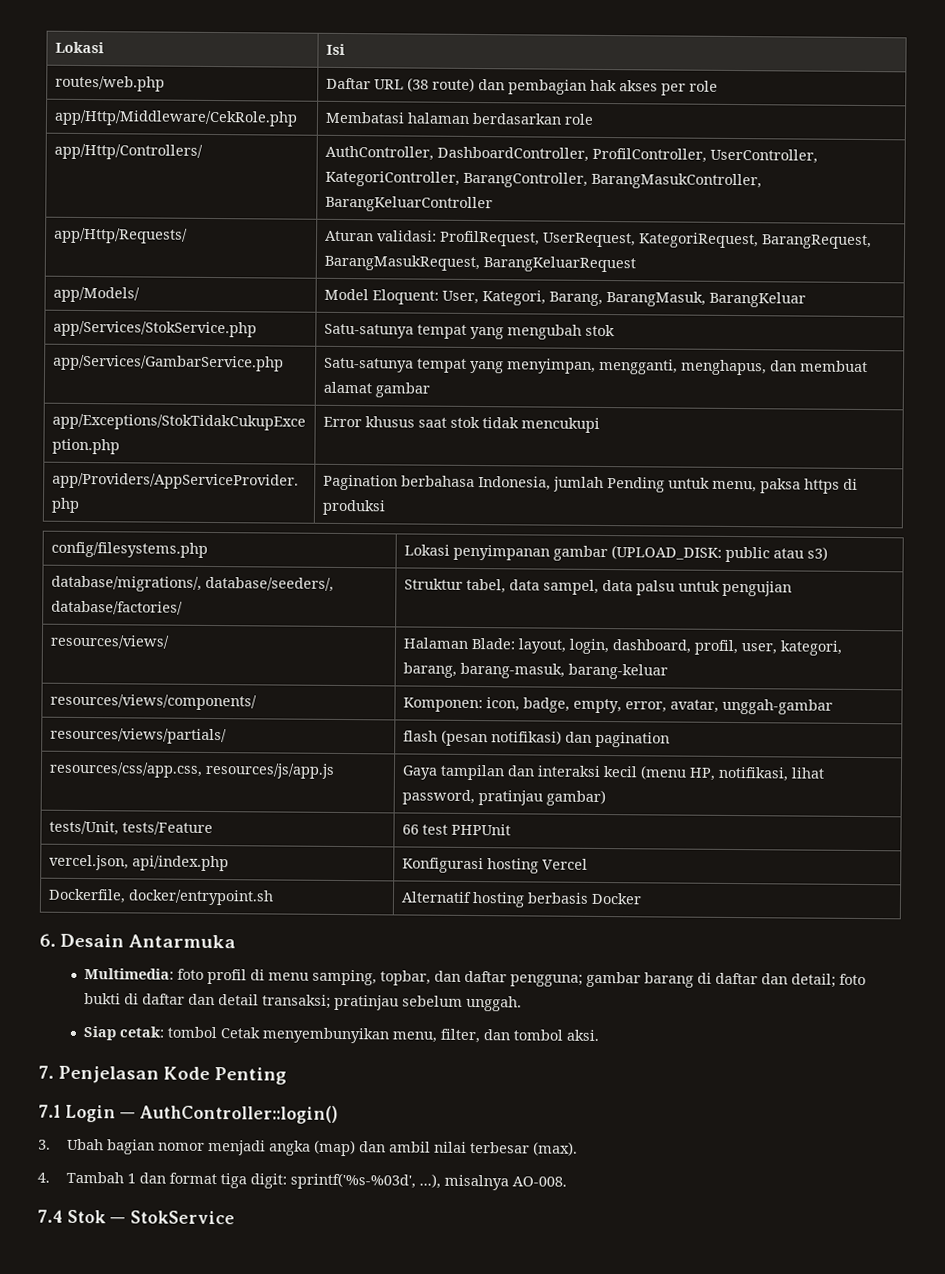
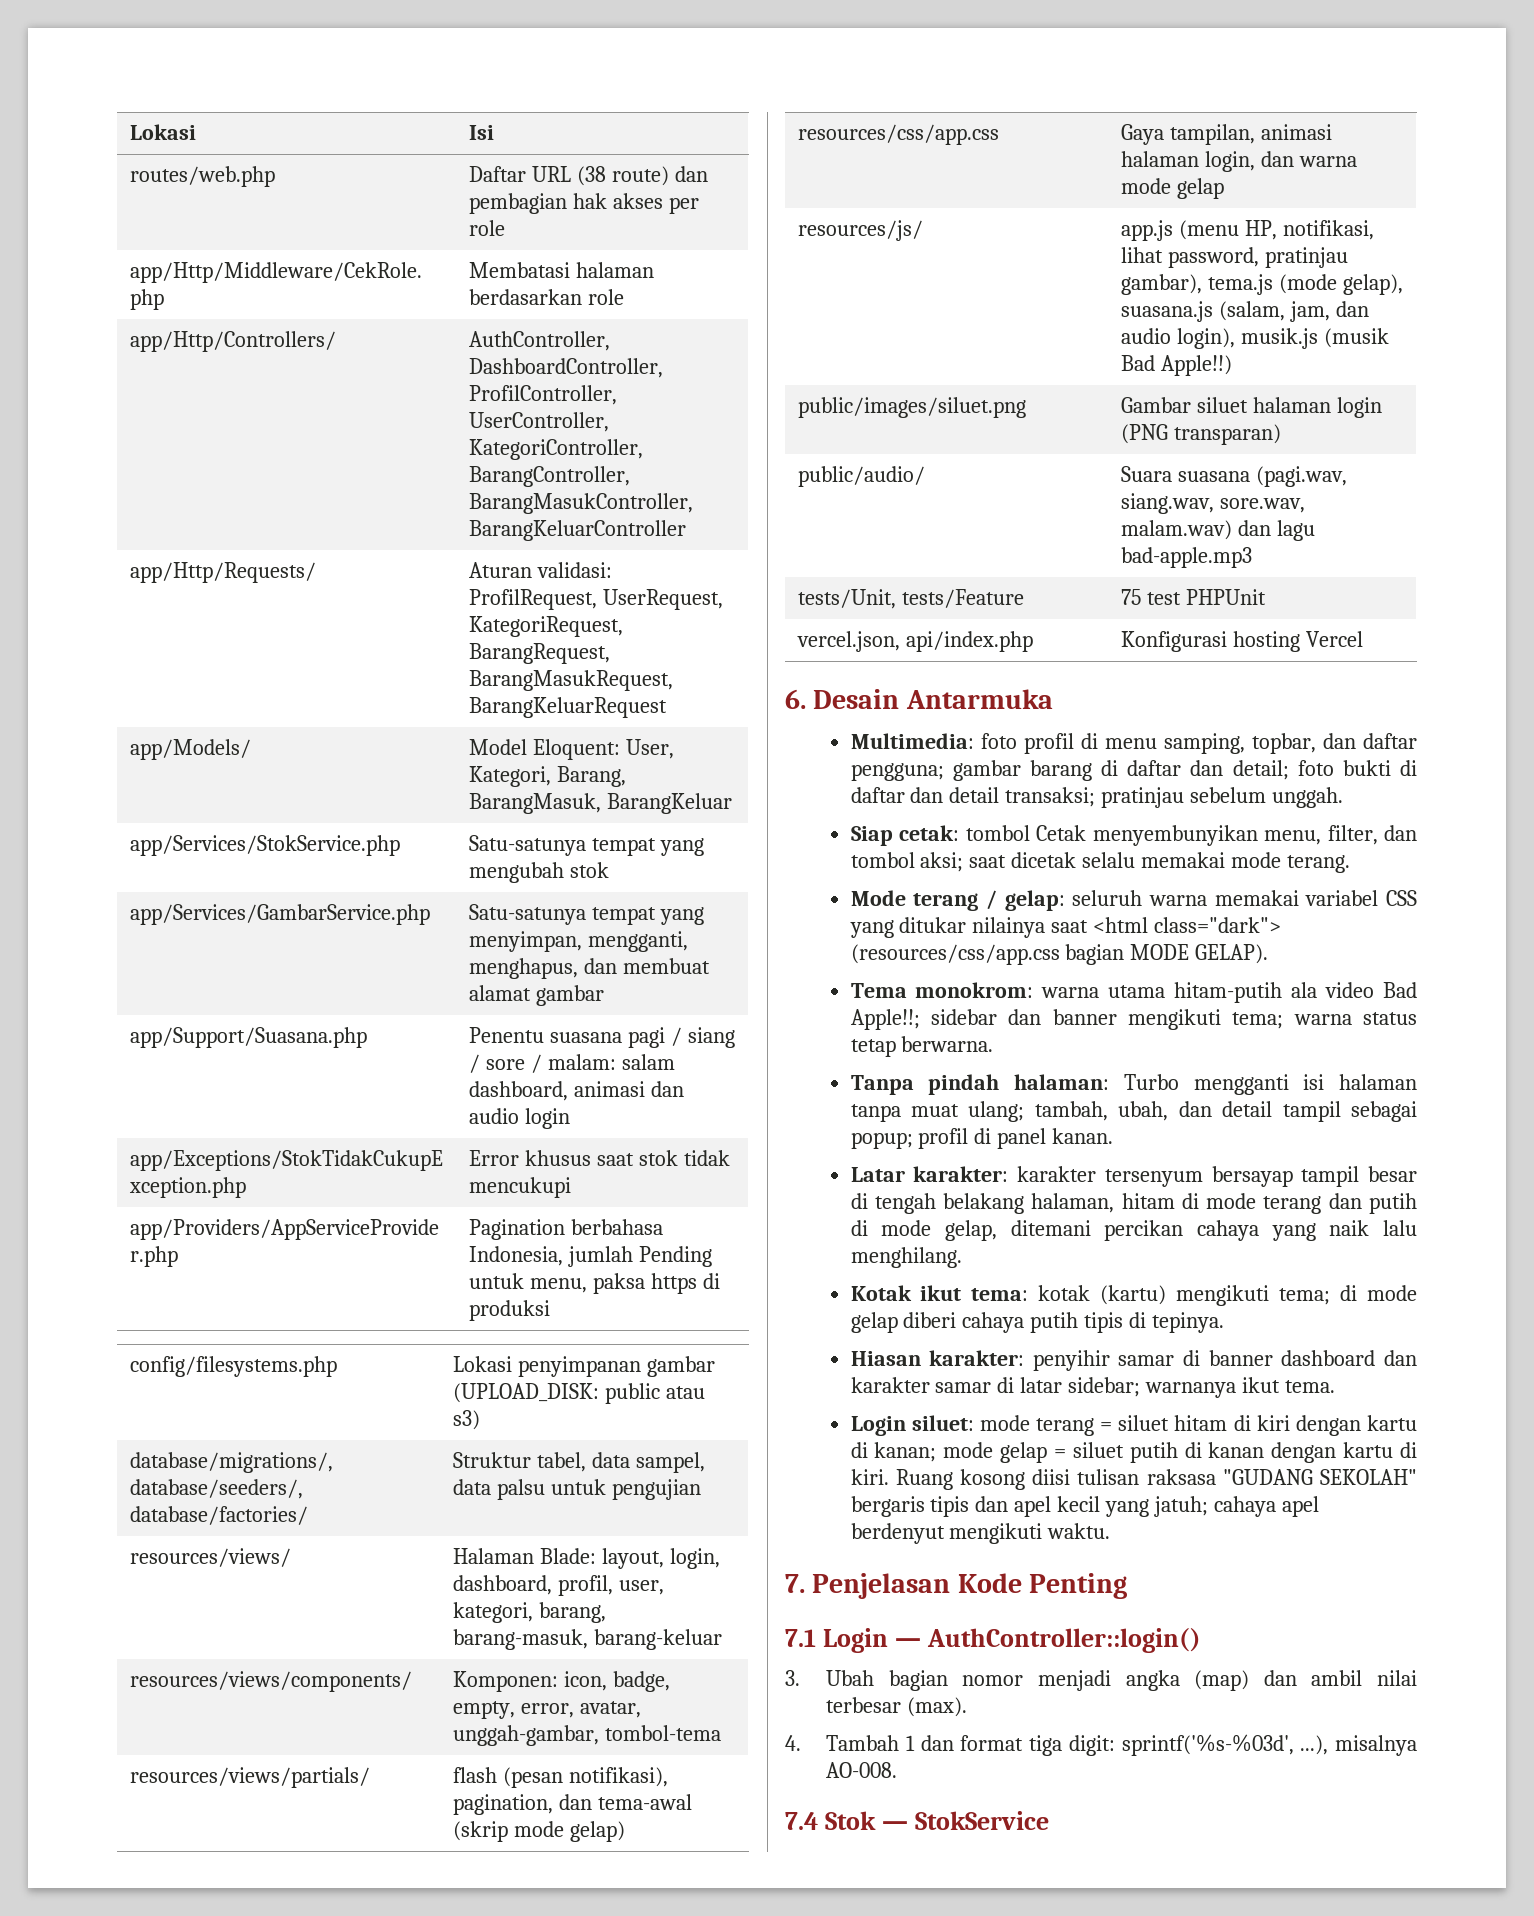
(430, 390) none -> [130,1027,368,1048] [469,1027,736,1048] [469,1054,676,1073] [469,1081,685,1101] [469,1108,571,1129] // app/Support/Suasana.php | Penentu suasana pagi / siang / sore / malam: salam dashboard, animasi dan audio login
[721,698,833,715] unggah-gambar -> [453,1725,722,1746] unggah-gambar, tombol-tema
[490,730,670,748] [48,761,335,779] [401,764,638,781] notifikasi) dan pagination // resources/css/app.css, resources/js/app.js | Gaya tampilan dan interaksi kecil -> [569,1767,669,1787] [453,1794,693,1815] [453,1821,626,1842] [798,124,1000,145] [1121,124,1333,145] [1121,151,1358,172] [1121,178,1225,199] [798,220,924,241] [1121,220,1174,241] notifikasi), pagination, dan tema-awal (skrip mode gelap) // resources/css/app.css | Gaya tampilan, animasi halaman login, dan warna mode gelap // resources/js/ | app.js
[545,789,606,807] gambar) -> [1121,274,1404,295] [1121,301,1370,322] [1121,328,1390,349] [1121,355,1233,376] [798,397,1027,418] [1121,397,1383,418] [1121,424,1282,445] [798,466,926,487] [1121,466,1348,487] [1121,493,1306,514] [1121,520,1316,541] [1121,547,1253,568] gambar), tema.js (mode gelap), suasana.js (salam, jam, dan audio login), musik.js (musik Bad Apple!!) // public/images/siluet.png | Gambar siluet halaman login (PNG transparan) // public/audio/ | Suara suasana (pagi.wav, siang.wav, sore.wav, malam.wav) dan lagu bad-apple.mp3
[401,824,419,835] 66 -> [1121,589,1142,605] 75
[47,888,274,906] [400,891,642,908] // Dockerfile, docker/entrypoint.sh | Alternatif hosting berbasis Docker -> (1364, 639) none
[565,1029,599,1041] aksi. -> [920,852,1351,873] [850,890,1417,911] [849,917,1282,938] [850,944,1269,965] [850,982,1417,1003] [850,1009,1417,1030] [850,1036,994,1057] [850,1074,1417,1095] [850,1101,1417,1122] [850,1128,1114,1149] [850,1166,1417,1187] [850,1193,1417,1214] [850,1220,1417,1241] [850,1247,962,1268] [850,1285,1417,1306] [850,1312,1225,1333] [850,1350,1417,1371] [850,1377,1336,1398] [850,1415,1418,1436] [850,1442,1417,1463] [850,1469,1418,1490] [850,1496,1320,1517] [850,1523,1111,1544] aksi; saat dicetak selalu memakai mode terang. // Mode terang / gelap: seluruh warna memakai variabel CSS yang ditukar nilainya saat <html class="dark"> (resources/css/app.css bagian MODE GELAP). // Tema monokrom: warna utama hitam-putih ala video Bad Apple!!; sidebar dan banner mengikuti tema; warna status tetap berwarna. // Tanpa pindah halaman: Turbo mengganti isi halaman tanpa muat ulang; tambah, ubah, dan detail tampil sebagai popup; profil di panel kanan. // Latar karakter: karakter tersenyum bersayap tampil besar di tengah belakang halaman, hitam di mode terang dan putih di mode gelap, ditemani percikan cahaya yang naik lalu menghilang. // Kotak ikut tema: kotak (kartu) mengikuti tema; di mode gelap diberi cahaya putih tipis di tepinya. // Hiasan karakter: penyihir samar di banner dashboard dan karakter samar di latar sidebar; warnanya ikut tema. // Login siluet: mode terang = siluet hitam di kiri dengan kartu di kanan; mode gelap = siluet putih di kanan dengan kartu di kiri. Ruang kosong diisi tulisan raksasa "GUDANG SEKOLAH" bergaris tipis dan apel kecil yang jatuh; cahaya apel berdenyut mengikuti waktu.

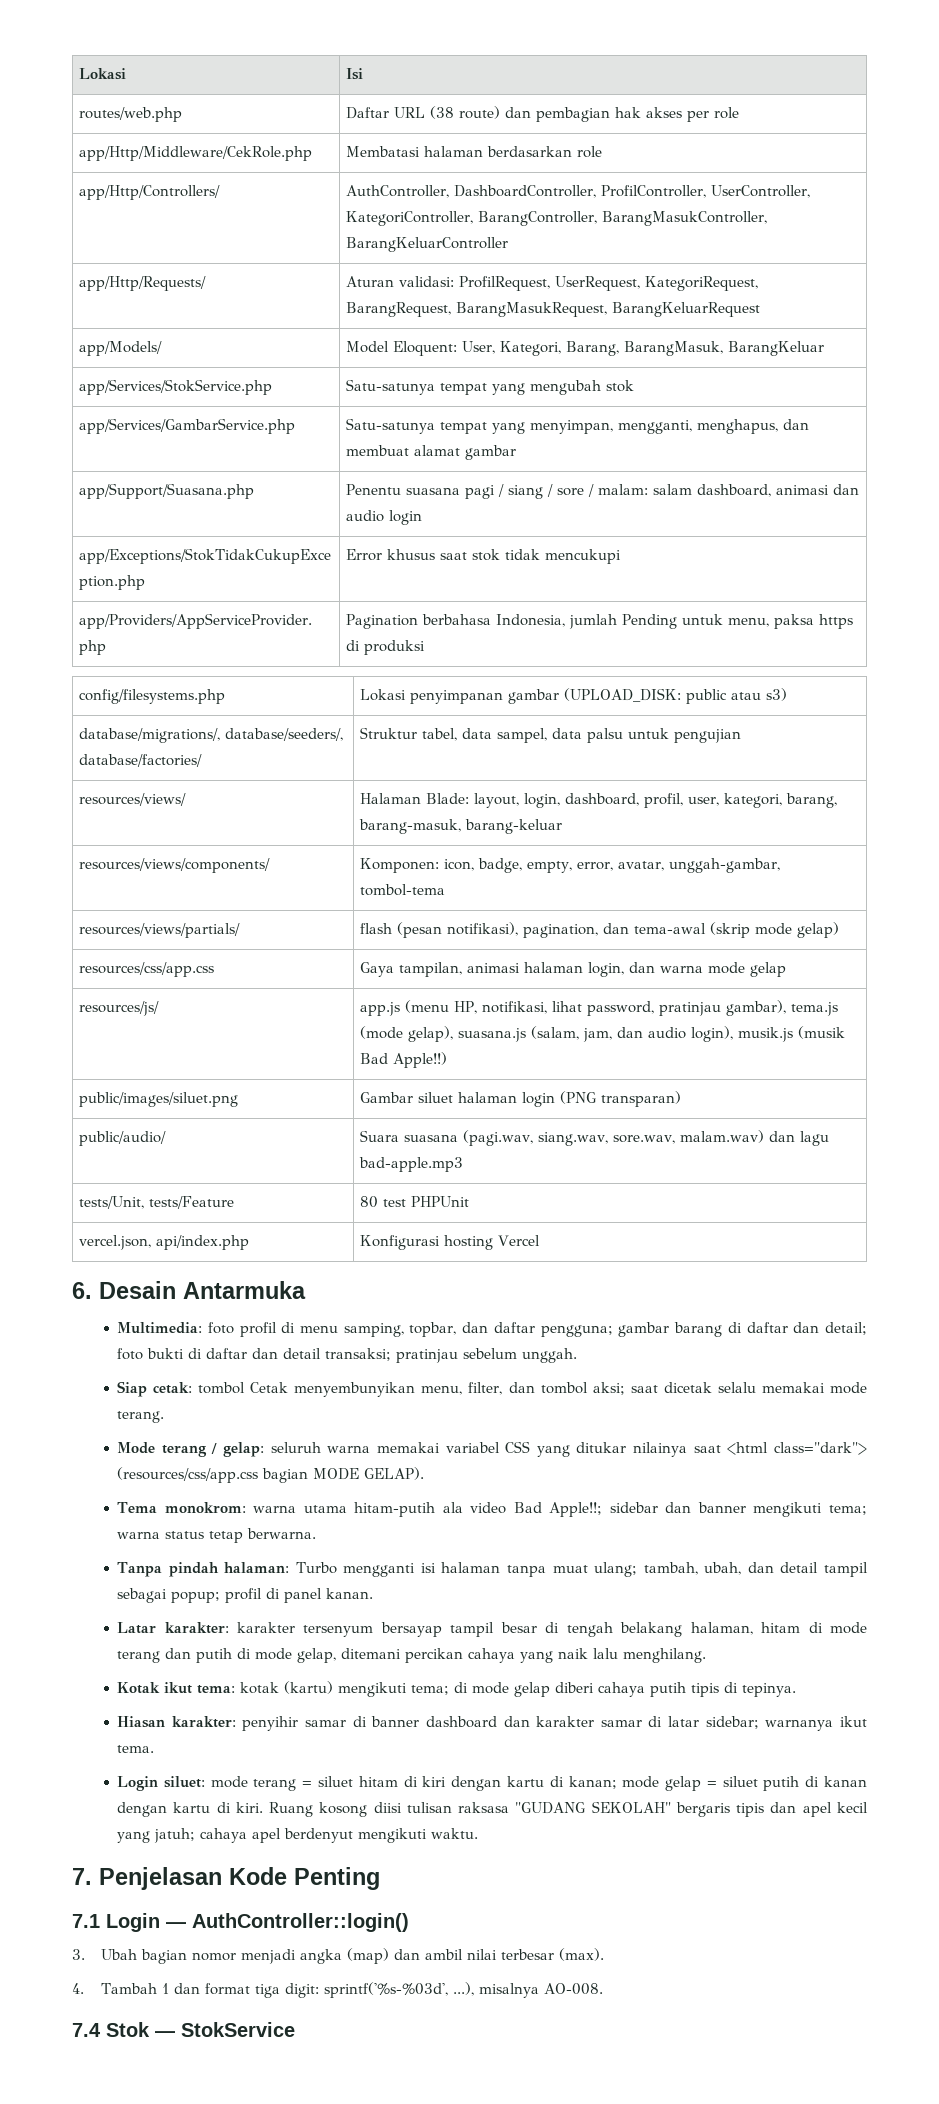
[1121,589,1142,605] 75 -> [360,1196,379,1208] 80

